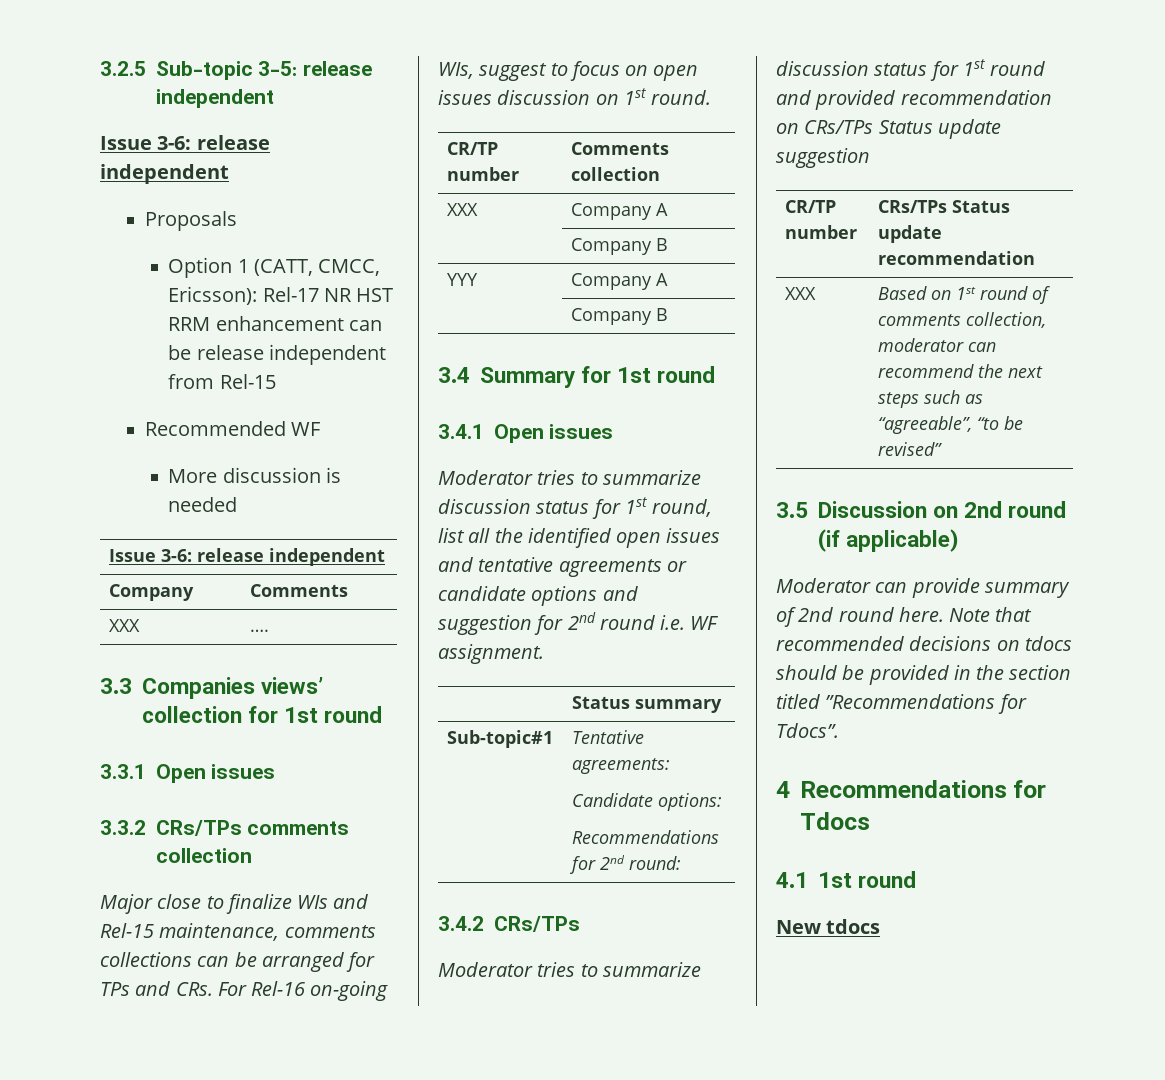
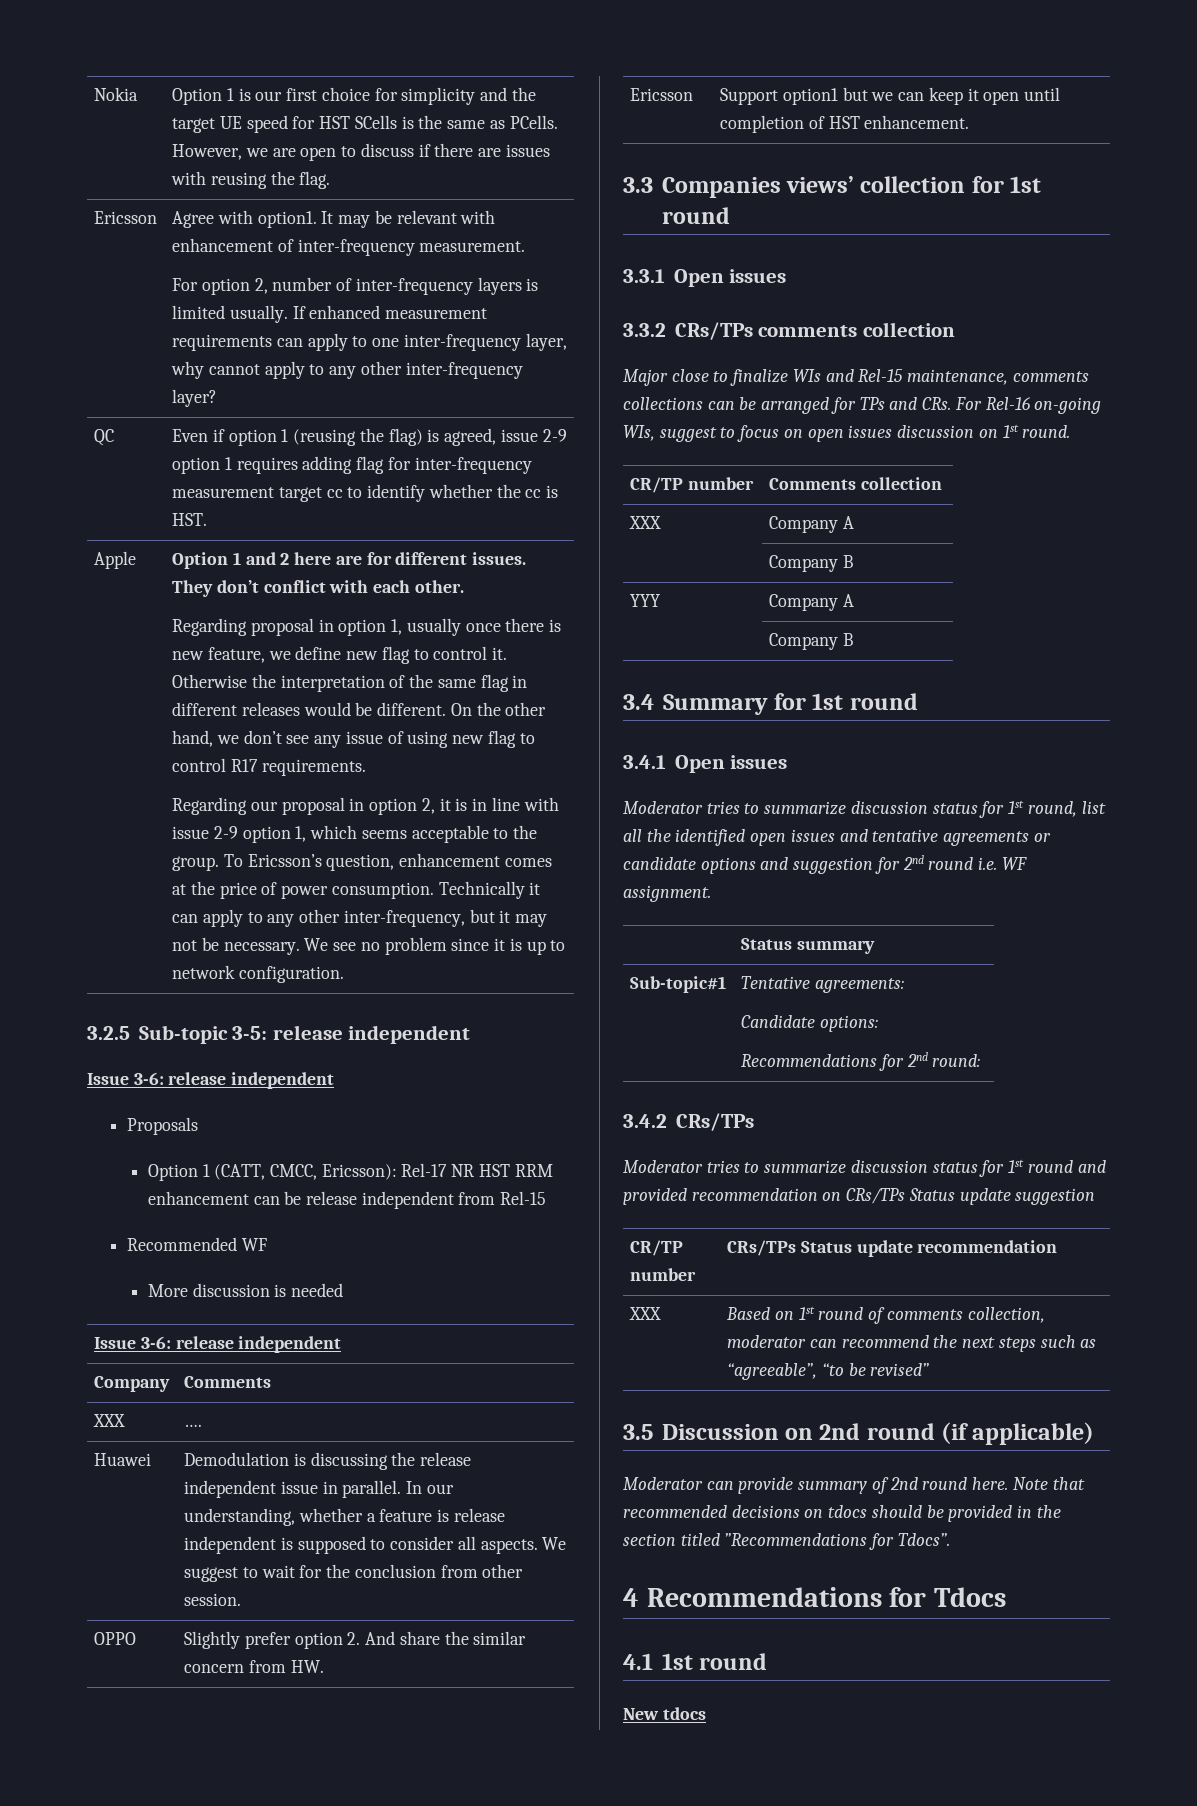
(100, 68) none -> [94,87,139,101] [172,87,536,105] [172,115,558,133] [172,143,550,161] [171,171,331,189] [94,211,158,224] [172,210,496,228] [172,238,526,256] [172,277,539,295] [172,305,488,323] [172,333,567,351] [171,361,523,379] [172,389,218,407] [94,429,115,446] [172,428,567,446] [172,456,532,474] [172,484,559,502] [172,513,208,526] [94,551,137,569] [172,552,527,569] [172,580,464,597] [172,618,562,636] [172,646,508,664] [172,674,528,692] [172,702,547,716] [172,730,535,748] [172,758,366,776] [172,797,559,815] [172,825,538,843] [172,853,552,871] [172,881,541,899] [172,909,548,927] [172,937,566,955] [172,965,344,983] Nokia | Option 1 is our first choice for simplicity and the target UE speed for HST SCells is the same as PCells. However, we are open to discuss if there are issues with reusing the flag. // Ericsson | Agree with option1. It may be relevant with enhancement of inter-frequency measurement. // For option 2, number of inter-frequency layers is limited usually. If enhanced measurement requirements can apply to one inter-frequency layer, why cannot apply to any other inter-frequency layer? // QC | Even if option 1 (reusing the flag) is agreed, issue 2-9 option 1 requires adding flag for inter-frequency measurement target cc to identify whether the cc is HST. // Apple | Option 1 and 2 here are for different issues. They don’t conflict with each other. // Regarding proposal in option 1, usually once there is new feature, we define new flag to control it. Otherwise the interpretation of the same flag in different releases would be different. On the other hand, we don’t see any issue of using new flag to control R17 requirements. // Regarding our proposal in option 2, it is in line with issue 2-9 option 1, which seems acceptable to the group. To Ericsson’s question, enhancement comes at the price of power consumption. Technically it can apply to any other inter-frequency, but it may not be necessary. We see no problem since it is up to network configuration. //
(270, 630) none -> [94,1453,152,1466] [184,1452,472,1470] [184,1480,454,1498] [184,1508,505,1526] [184,1536,567,1554] [184,1564,524,1582] [184,1593,242,1606] [94,1632,137,1645] [184,1631,527,1649] [184,1660,324,1673] [630,88,694,101] [720,87,1061,105] [720,115,970,133] // Huawei | Demodulation is discussing the release independent issue in parallel. In our understanding, whether a feature is release independent is supposed to consider all aspects. We suggest to wait for the conclusion from other session. // OPPO | Slightly prefer option 2. And share the similar concern from HW. // Ericsson | Support option1 but we can keep it open until completion of HST enhancement.

